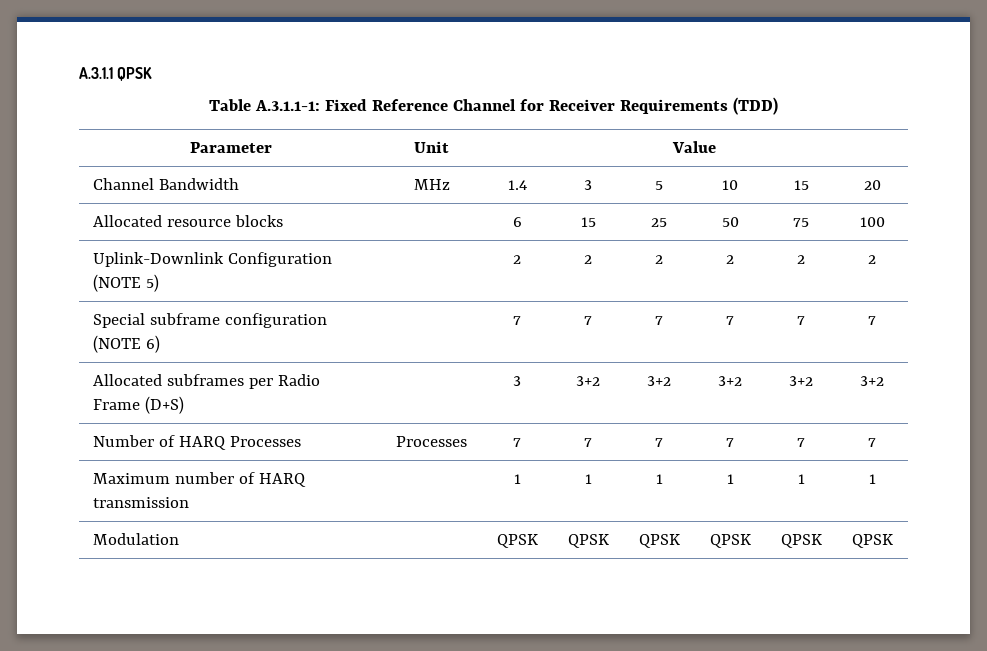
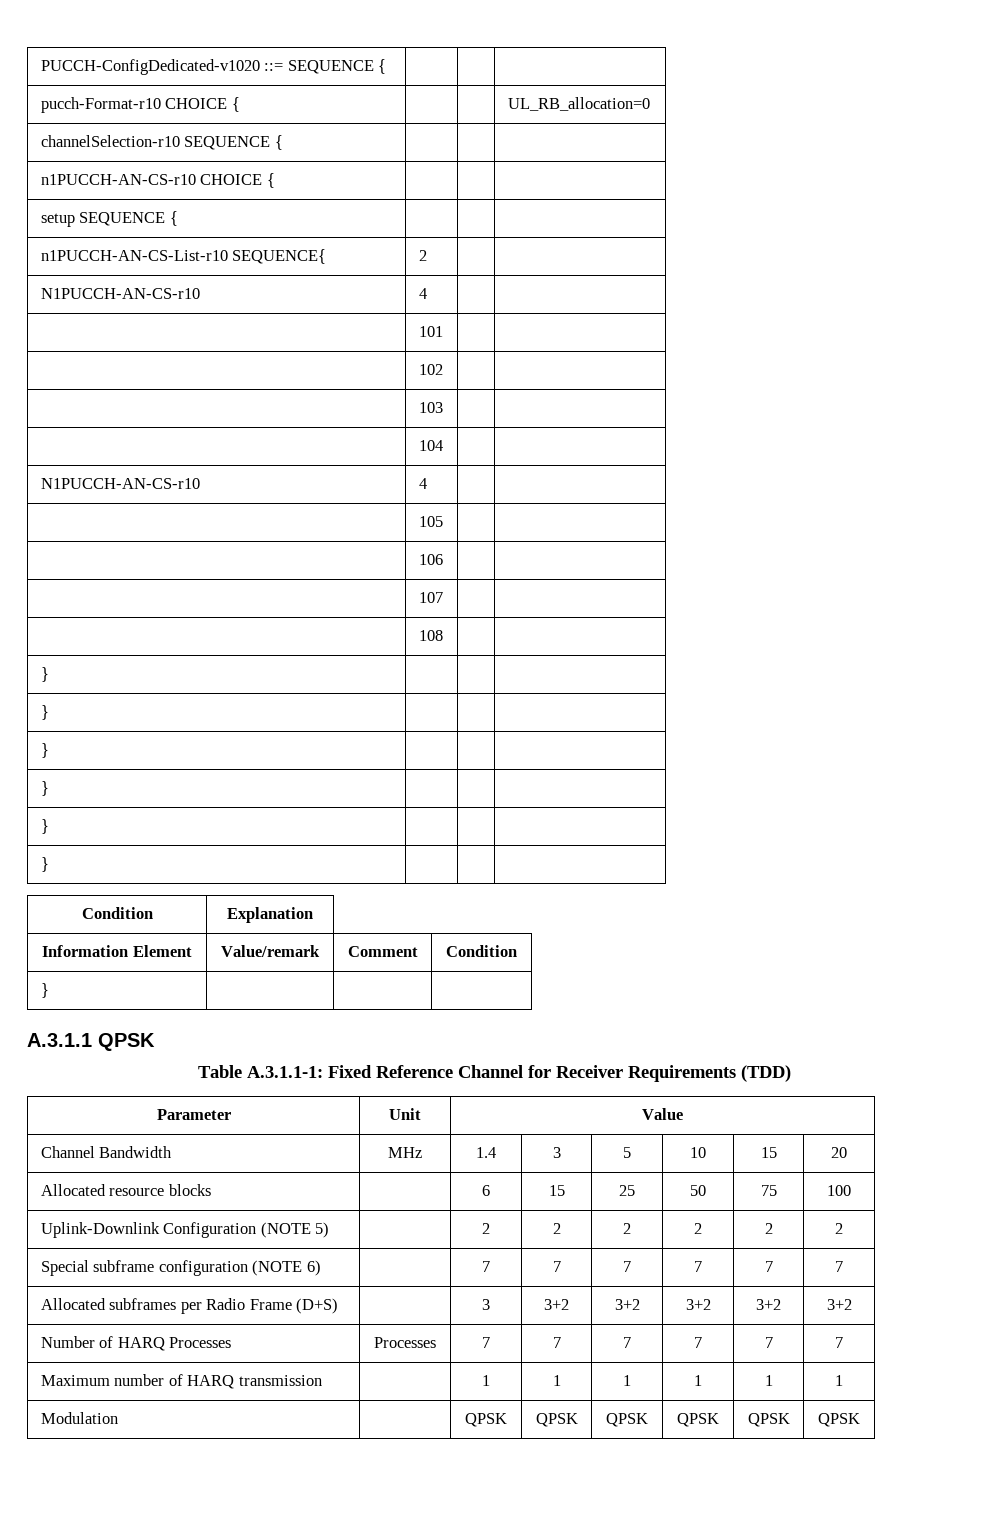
(79, 73) none -> [40,59,387,75] [40,97,240,113] [507,97,650,111] [40,135,283,150] [40,173,275,188] [40,211,178,227] [40,249,327,264] [418,250,427,261] [40,288,200,299] [418,288,427,299] [418,326,443,337] [418,364,443,375] [418,402,443,413] [418,440,443,451] [40,478,200,489] [418,478,427,489] [418,516,443,527] [418,554,443,565] [418,592,443,603] [418,630,443,641] [40,667,49,682] [40,705,49,720] [40,743,49,758] [40,781,49,796] [40,819,49,834] [40,857,49,872] [81,907,153,919] [227,907,313,923] [42,945,192,957] [221,945,320,957] [347,946,418,957] [446,945,517,957] [40,983,49,998] PUCCH-ConfigDedicated-v1020 ::= SEQUENCE { | | | // pucch-Format-r10 CHOICE { | | | UL_RB_allocation=0 // channelSelection-r10 SEQUENCE { | | | // n1PUCCH-AN-CS-r10 CHOICE { | | | // setup SEQUENCE { | | | // n1PUCCH-AN-CS-List-r10 SEQUENCE{ | 2 | | // N1PUCCH-AN-CS-r10 | 4 | | // | 101 | | // | 102 | | // | 103 | | // | 104 | | // N1PUCCH-AN-CS-r10 | 4 | | // | 105 | | // | 106 | | // | 107 | | // | 108 | | // } | | | // } | | | // } | | | // } | | | // } | | | // } | | | // Condition | Explanation // Information Element | Value/remark | Comment | Condition // } | | | //

